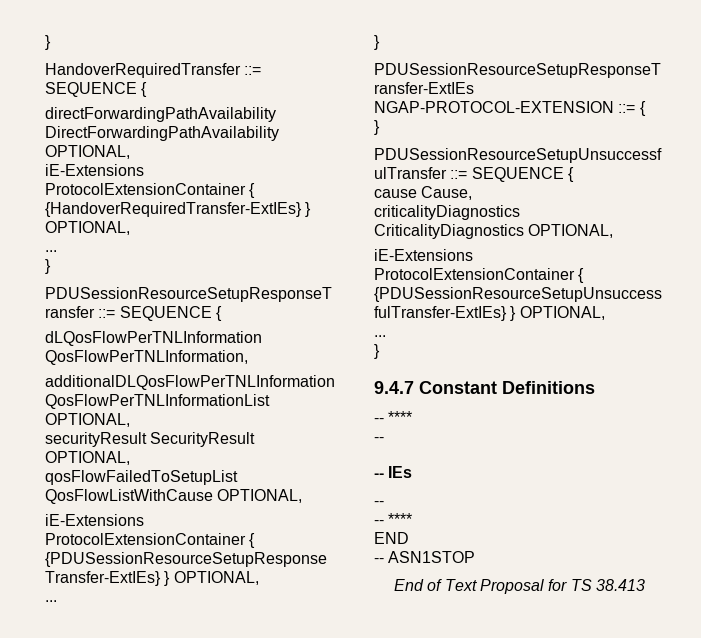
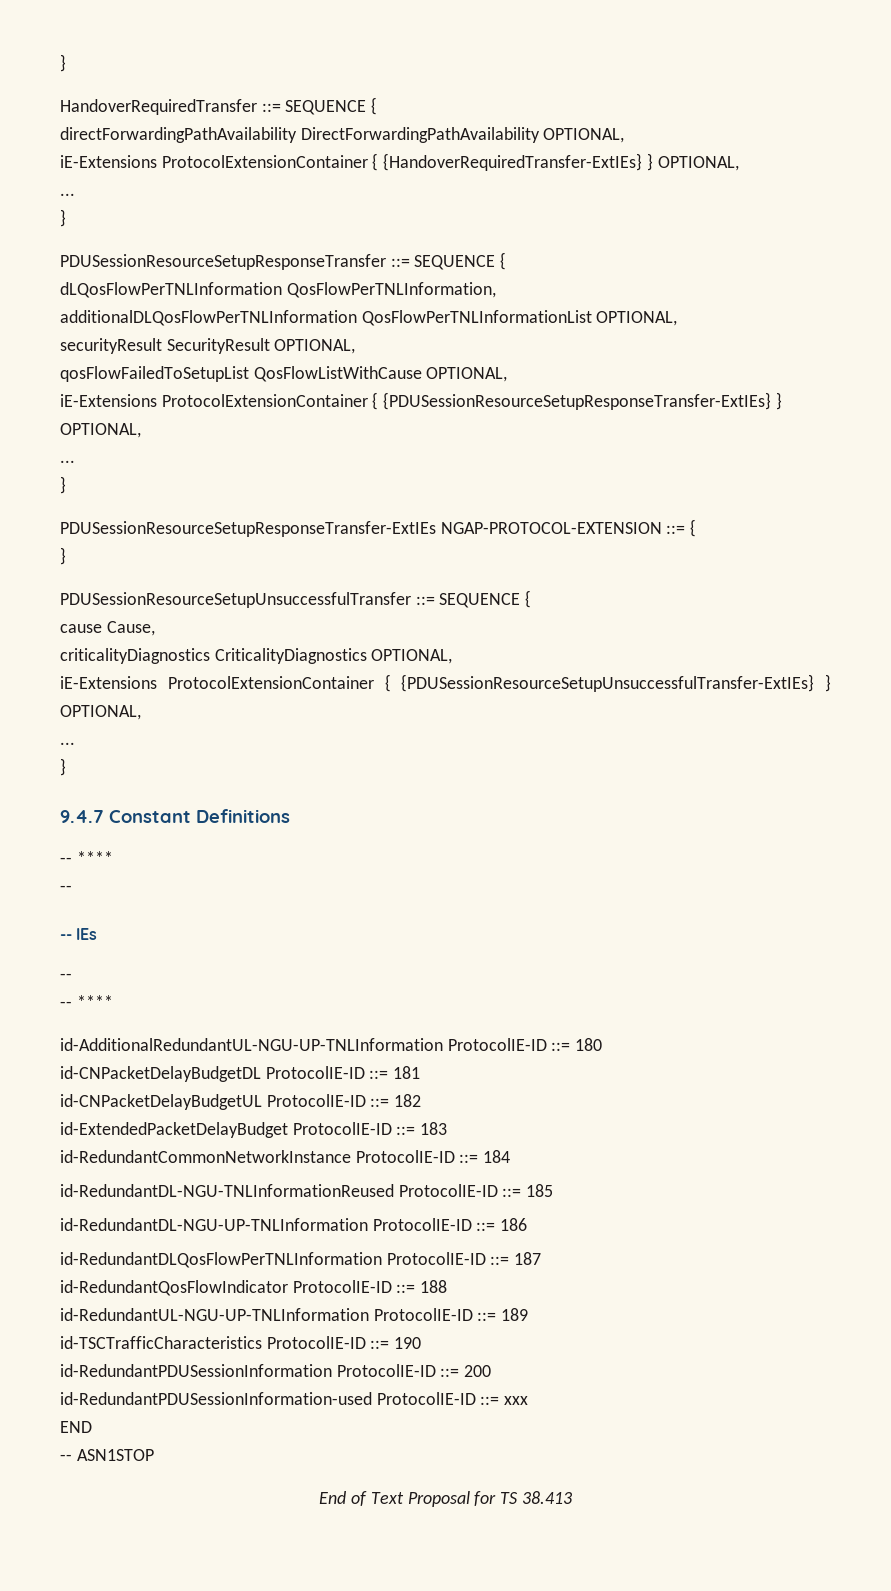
(413, 519) none -> [60,1038,603,1051] [60,1066,421,1082] [60,1094,422,1110] [60,1122,448,1138] [60,1150,511,1163] [60,1184,554,1197] [60,1218,528,1231] [60,1252,542,1268] [60,1280,448,1296] [60,1308,529,1321] [60,1336,422,1349] [60,1364,492,1377] [60,1392,529,1405] // id-AdditionalRedundantUL-NGU-UP-TNLInformation ProtocolIE-ID ::= 180 // id-CNPacketDelayBudgetDL ProtocolIE-ID ::= 181 // id-CNPacketDelayBudgetUL ProtocolIE-ID ::= 182 // id-ExtendedPacketDelayBudget ProtocolIE-ID ::= 183 // id-RedundantCommonNetworkInstance ProtocolIE-ID ::= 184 // id-RedundantDL-NGU-TNLInformationReused ProtocolIE-ID ::= 185 // id-RedundantDL-NGU-UP-TNLInformation ProtocolIE-ID ::= 186 // id-RedundantDLQosFlowPerTNLInformation ProtocolIE-ID ::= 187 // id-RedundantQosFlowIndicator ProtocolIE-ID ::= 188 // id-RedundantUL-NGU-UP-TNLInformation ProtocolIE-ID ::= 189 // id-TSCTrafficCharacteristics ProtocolIE-ID ::= 190 // id-RedundantPDUSessionInformation ProtocolIE-ID ::= 200 // id-RedundantPDUSessionInformation-used ProtocolIE-ID ::= xxx

